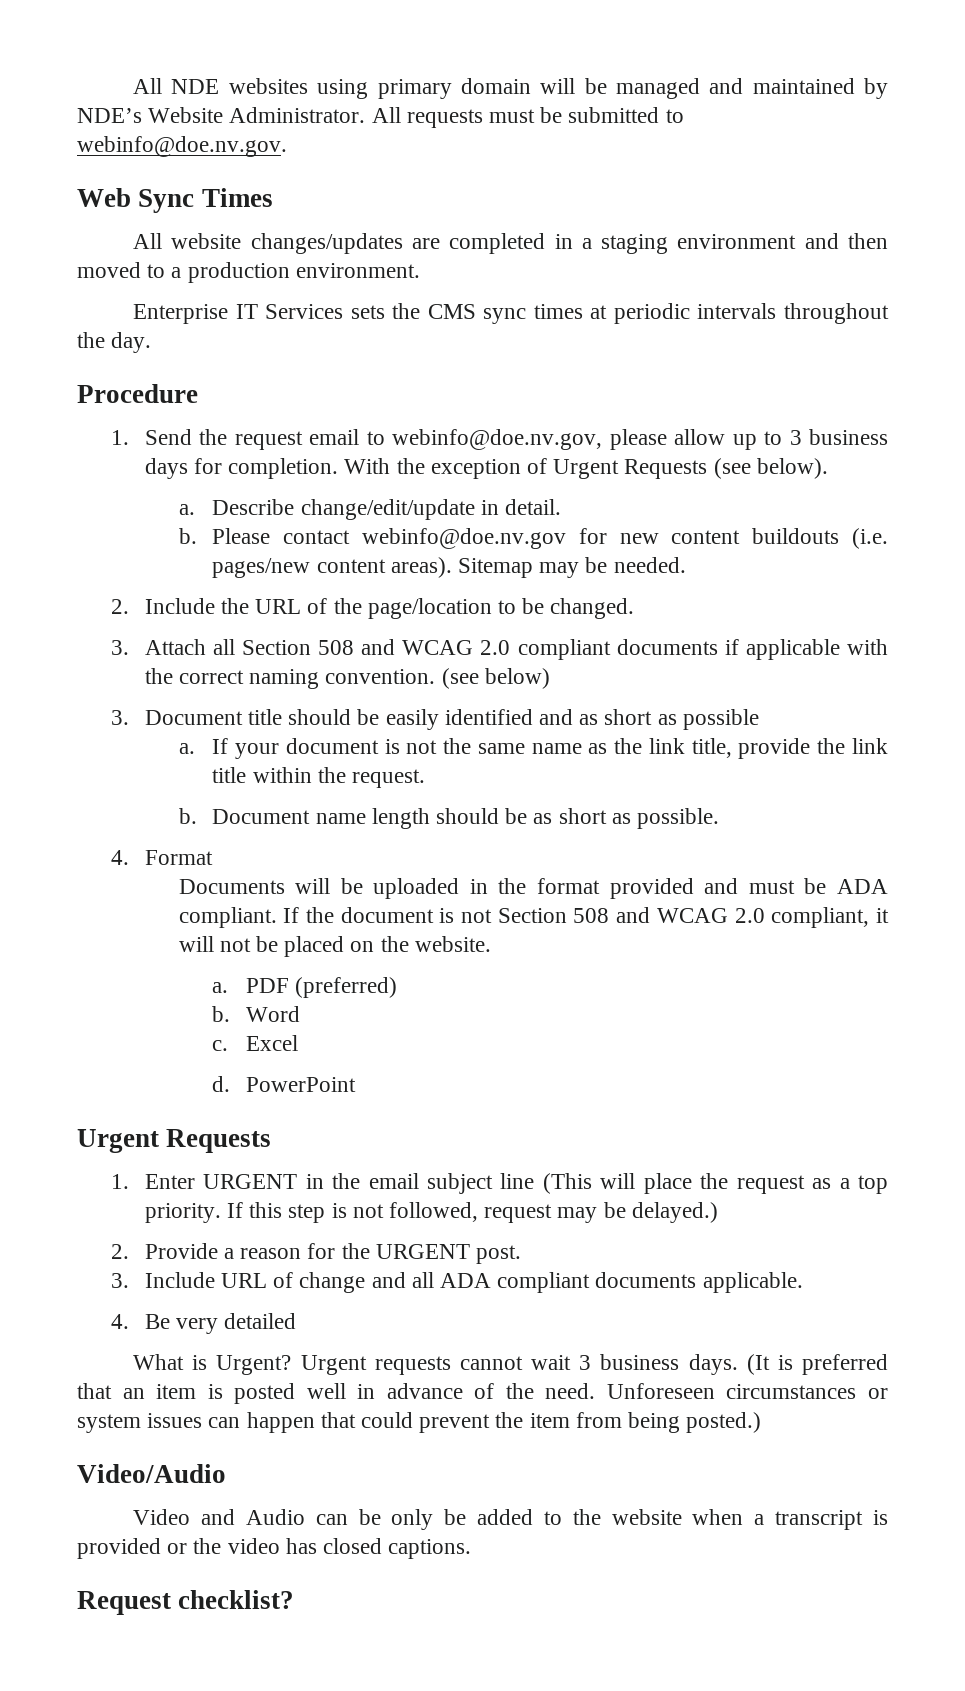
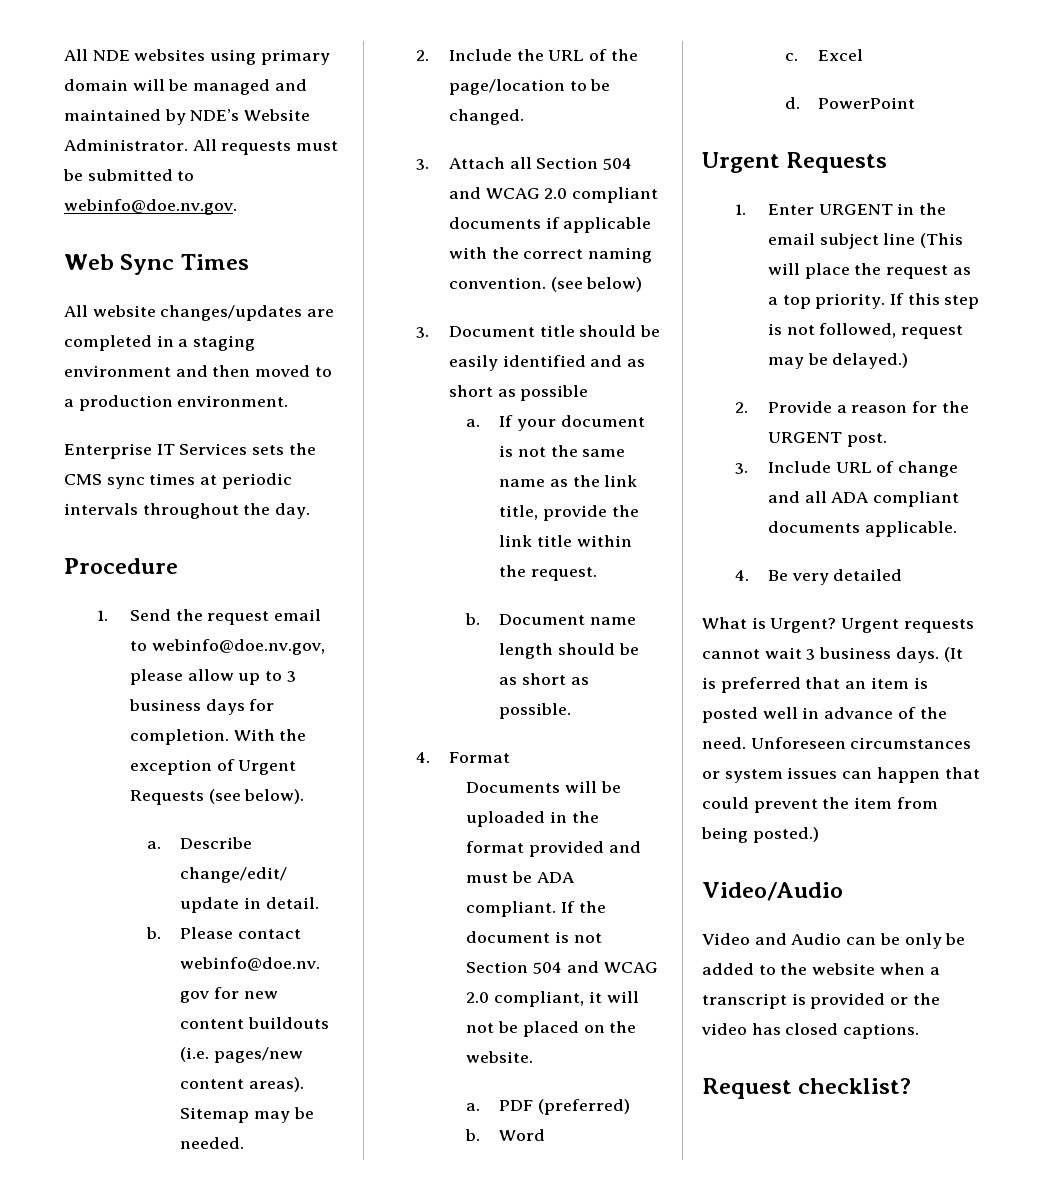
[318,640,355,655] 508 -> [603,158,633,170] 504
[573,908,610,923] 508 -> [533,962,563,974] 504

